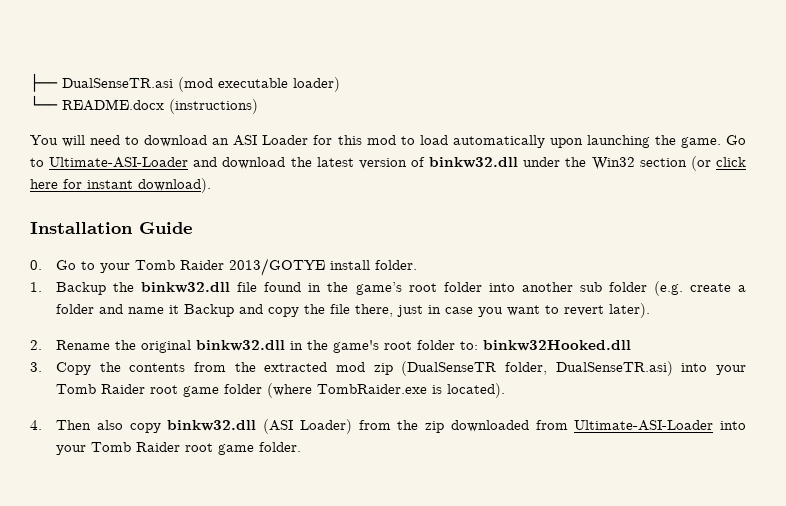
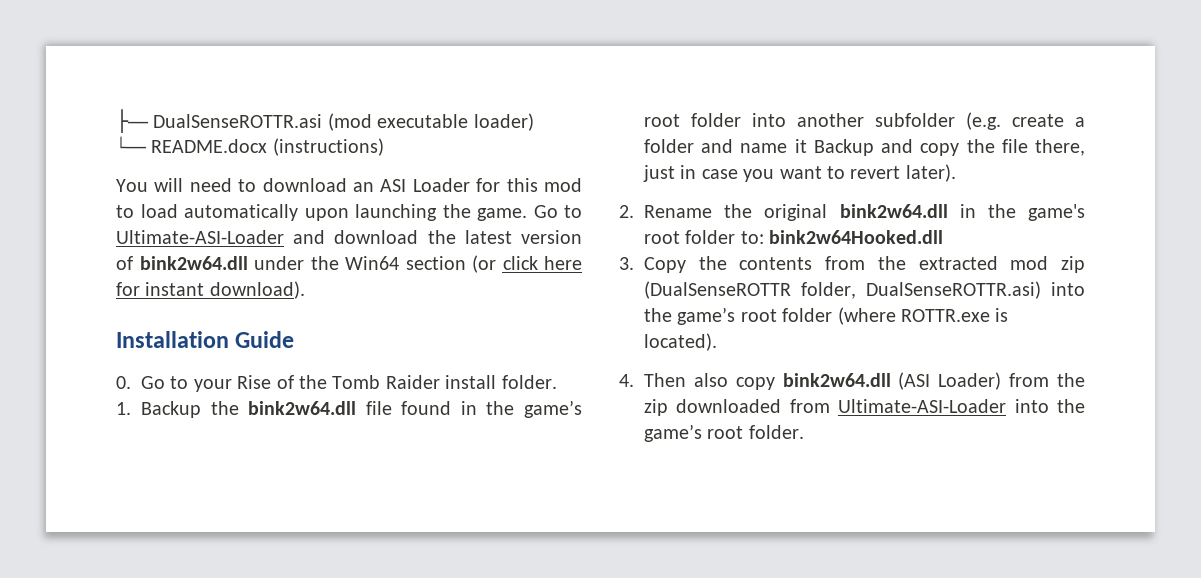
[62,78,173,88] DualSenseTR.asi -> [153,114,323,128] DualSenseROTTR.asi
[429,157,519,168] binkw32.dll -> [139,256,248,270] bink2w64.dll
[591,157,635,170] Win32 -> [345,256,399,270] Win64
[135,258,326,276] Tomb Raider 2013/GOTYE -> [237,375,440,389] Rise of the Tomb Raider
[141,282,231,293] binkw32.dll -> [248,401,357,415] bink2w64.dll
[579,282,647,292] sub folder -> [875,113,955,127] subfolder
[196,340,286,351] binkw32.dll -> [839,204,948,218] bink2w64.dll
[483,340,632,351] binkw32Hooked.dll -> [769,230,944,244] bink2w64Hooked.dll
[401,361,746,376] [56,384,220,397] (DualSenseTR folder, DualSenseTR.asi) into your Tomb Raider root game -> [644,281,1085,299] [644,307,777,325] (DualSenseROTTR folder, DualSenseROTTR.asi) into the game’s root
[317,384,428,394] TombRaider.exe -> [901,309,990,322] ROTTR.exe
[167,420,257,431] binkw32.dll -> [782,373,891,387] bink2w64.dll
[56,442,255,455] your Tomb Raider root game -> [1057,399,1085,413] [644,424,744,442] the game’s root

